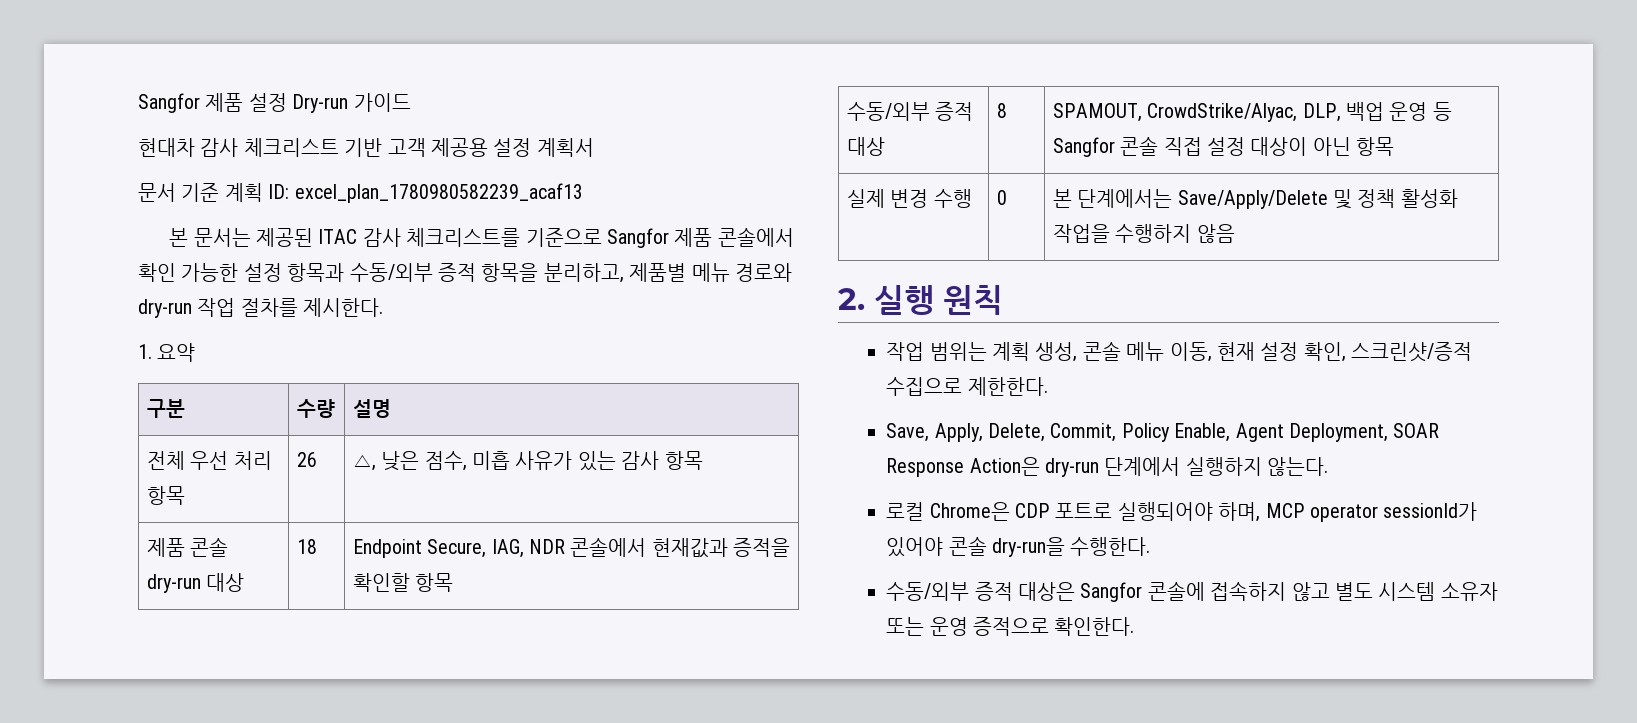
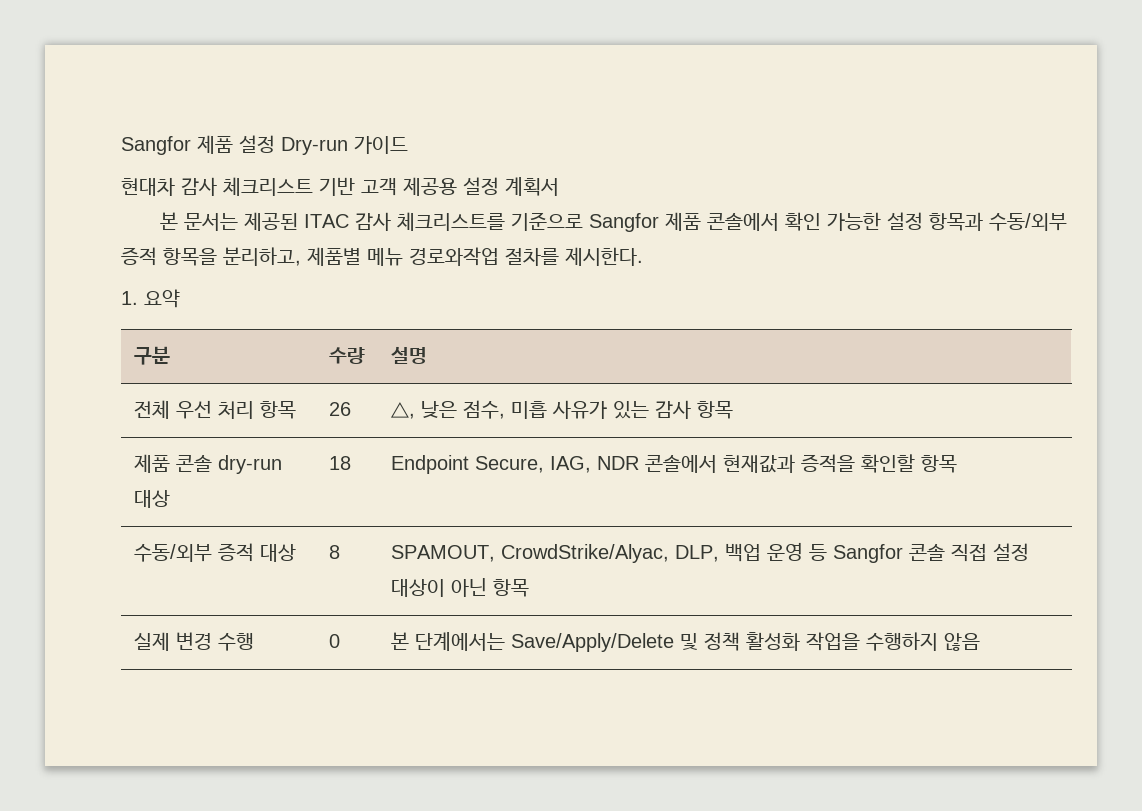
[138,183,583,203] // 문서 기준 계획 ID: excel_plan_1780980582239_acaf13 -> (559, 186) none
[734,263,792,282] [138,298,236,318] 경로와 dry-run 작업 -> [409,247,499,266] 경로와작업
[838,285,1003,315] [886,341,1473,362] [886,377,1048,396] [886,423,1440,442] [886,457,1329,477] [886,502,1478,522] [886,536,1151,557] [886,581,1498,602] [886,617,1135,636] // 2. 실행 원칙 // 작업 범위는 계획 생성, 콘솔 메뉴 이동, 현재 설정 확인, 스크린샷/증적 수집으로 제한한다. // Save, Apply, Delete, Commit, Policy Enable, Agent Deployment, SOAR Response Action은 dry-run 단계에서 실행하지 않는다. // 로컬 Chrome은 CDP 포트로 실행되어야 하며, MCP operator sessionId가 있어야 콘솔 dry-run을 수행한다. // 수동/외부 증적 대상은 Sangfor 콘솔에 접속하지 않고 별도 시스템 소유자 또는 운영 증적으로 확인한다. -> (980, 642) none

